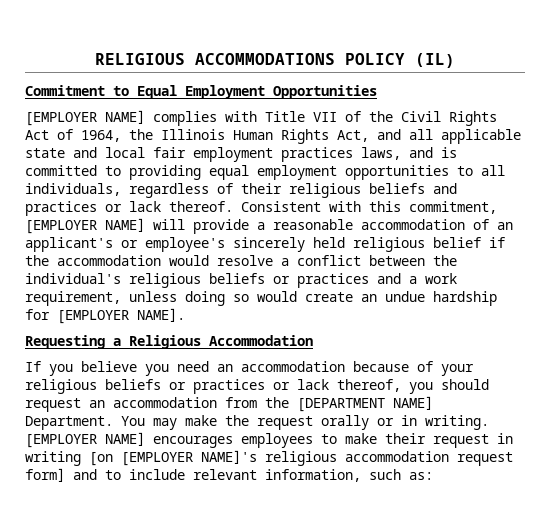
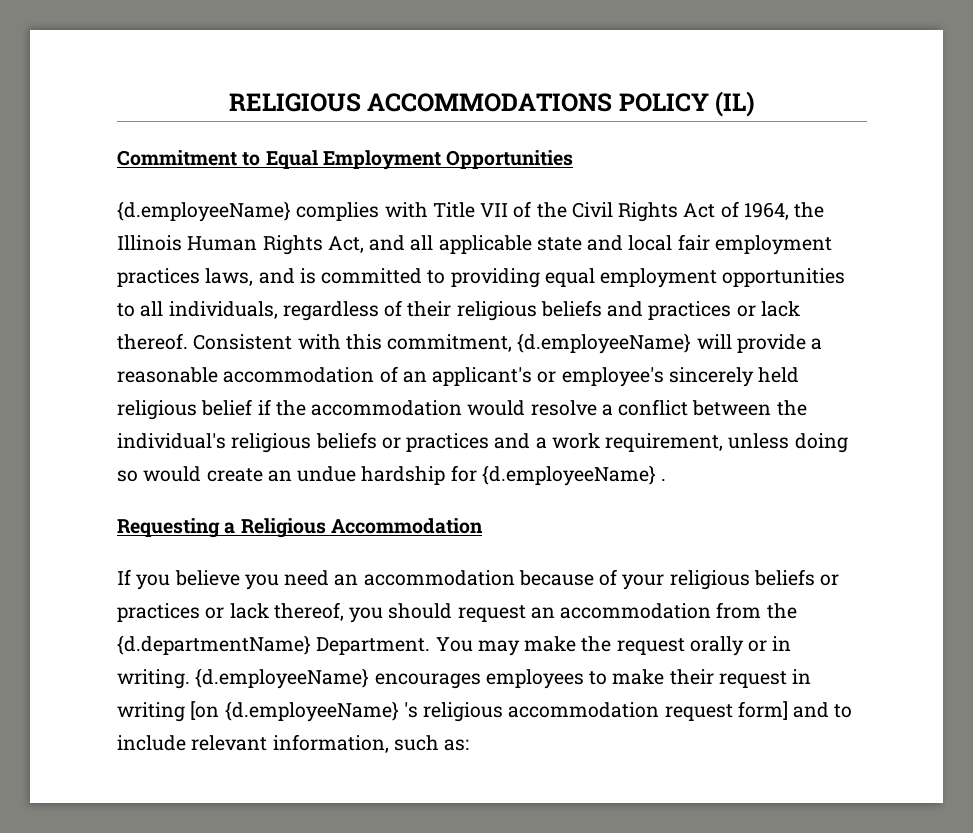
[25,110,145,126] [EMPLOYER NAME] -> [117,201,291,222] {d.employeeName}
[25,218,145,234] [EMPLOYER NAME] -> [517,333,692,354] {d.employeeName}
[57,308,185,324] [EMPLOYER NAME]. -> [481,465,667,486] {d.employeeName} .
[297,396,433,412] [DEPARTMENT NAME] -> [117,635,311,655] {d.departmentName}
[25,432,145,448] [EMPLOYER NAME] -> [195,668,370,689] {d.employeeName}
[121,450,257,466] [EMPLOYER NAME]'s -> [224,701,418,722] {d.employeeName} 's

